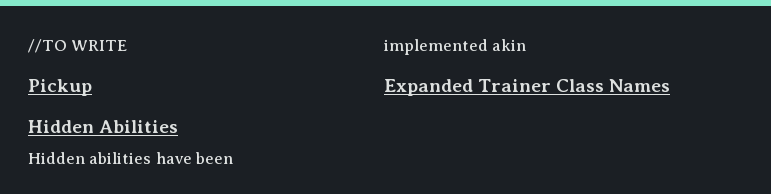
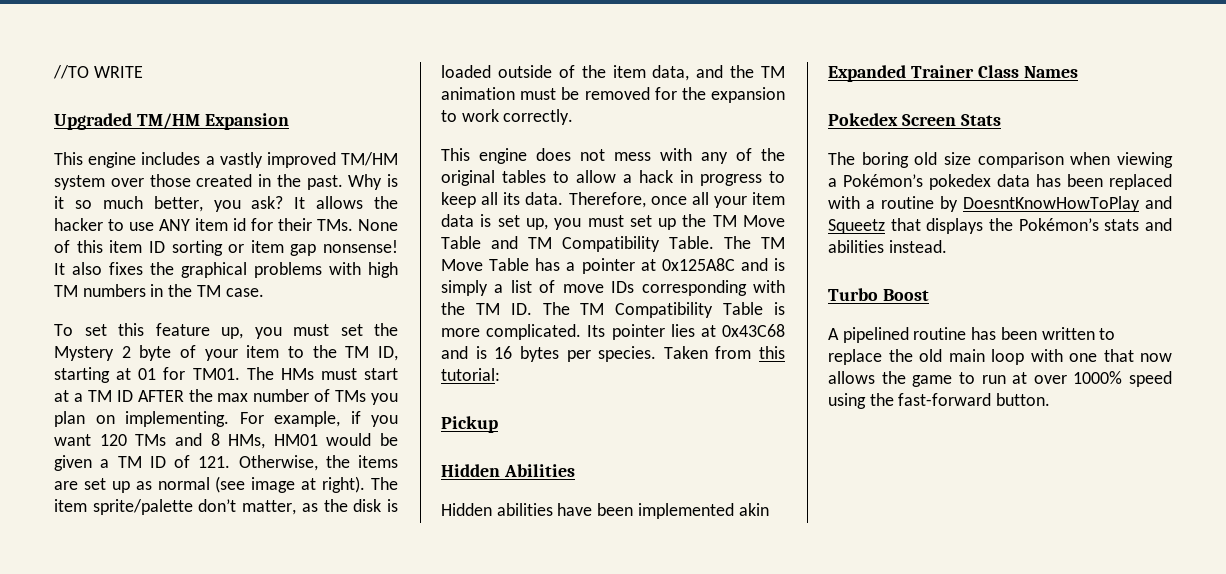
(128, 45) none -> [54,113,289,130] [54,152,398,168] [54,174,398,190] [54,196,398,212] [54,218,398,231] [54,240,398,256] [54,262,398,278] [54,284,264,297] [54,323,398,339] [54,345,398,361] [54,367,398,383] [54,389,398,405] [54,411,398,427] [54,433,398,449] [54,455,398,471] [54,476,398,493] [54,499,399,515] [441,65,785,81] [441,87,785,103] [441,109,574,125] [441,148,785,164] [441,170,785,186] [441,192,785,208] [441,214,785,230] [441,236,785,252] [441,258,785,274] [441,280,785,296] [441,302,785,318] [441,324,785,340] [441,346,785,362] [441,368,500,381] // Upgraded TM/HM Expansion // This engine includes a vastly improved TM/HM system over those created in the past. Why is it so much better, you ask? It allows the hacker to use ANY item id for their TMs. None of this item ID sorting or item gap nonsense! It also fixes the graphical problems with high TM numbers in the TM case. // To set this feature up, you must set the Mystery 2 byte of your item to the TM ID, starting at 01 for TM01. The HMs must start at a TM ID AFTER the max number of TMs you plan on implementing. For example, if you want 120 TMs and 8 HMs, HM01 would be given a TM ID of 121. Otherwise, the items are set up as normal (see image at right). The item sprite/palette don’t matter, as the disk is loaded outside of the item data, and the TM animation must be removed for the expansion to work correctly. // This engine does not mess with any of the original tables to allow a hack in progress to keep all its data. Therefore, once all your item data is set up, you must set up the TM Move Table and TM Compatibility Table. The TM Move Table has a pointer at 0x125A8C and is simply a list of move IDs corresponding with the TM ID. The TM Compatibility Table is more complicated. Its pointer lies at 0x43C68 and is 16 bytes per species. Taken from this tutorial:
(671, 85) none -> [828,113,1001,126] [828,152,1173,168] [828,174,1172,190] [828,196,1172,212] [828,218,1172,234] [828,240,947,253] [828,288,929,301] [828,327,1116,343] [828,349,1172,365] [828,371,1172,387] [828,393,1051,409] // Pokedex Screen Stats // The boring old size comparison when viewing a Pokémon’s pokedex data has been replaced with a routine by DoesntKnowHowToPlay and Squeetz that displays the Pokémon’s stats and abilities instead. // Turbo Boost // A pipelined routine has been written to replace the old main loop with one that now allows the game to run at over 1000% speed using the fast-forward button.

